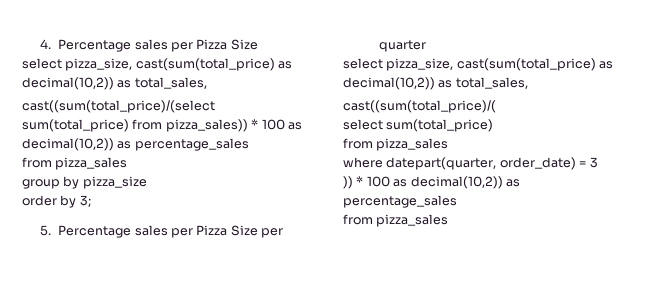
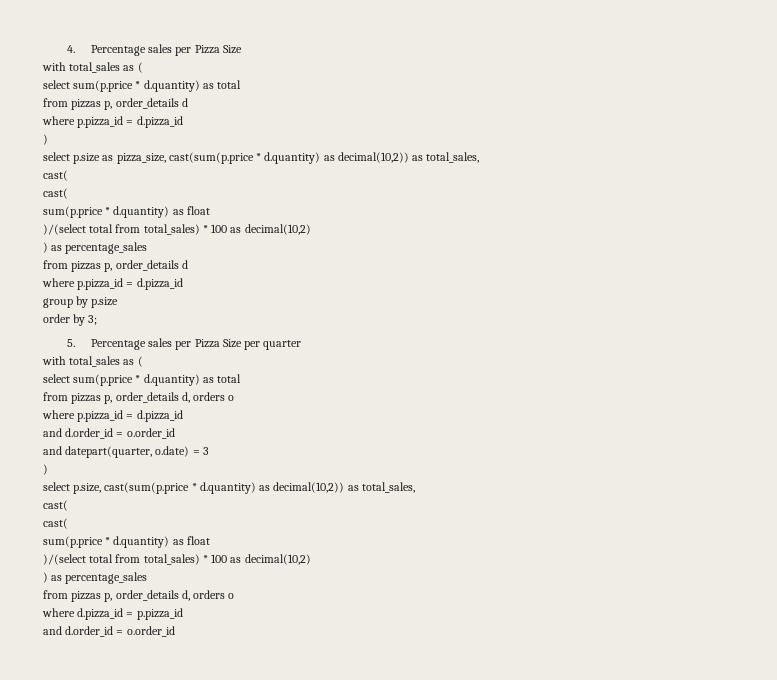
[22,58,293,71] [22,77,207,90] [22,100,215,113] [22,119,302,132] [22,138,249,151] [22,157,128,170] select pizza_size, cast(sum(total_price) as decimal(10,2)) as total_sales, // cast((sum(total_price)/(select sum(total_price) from pizza_sales)) * 100 as decimal(10,2)) as percentage_sales // from pizza_sales -> [42,62,143,73] [43,80,242,92] [43,98,188,110] [42,116,183,128] [43,134,48,145] [43,152,480,164] [43,170,68,181] [43,188,68,199] [43,206,210,218] [43,224,311,235] [43,242,148,254] [43,260,188,272] [42,278,183,290] with total_sales as ( // select sum(p.price * d.quantity) as total // from pizzas p, order_details d // where p.pizza_id = d.pizza_id // ) // select p.size as pizza_size, cast(sum(p.price * d.quantity) as decimal(10,2)) as total_sales, // cast( // cast( // sum(p.price * d.quantity) as float // )/(select total from total_sales) * 100 as decimal(10,2) // ) as percentage_sales // from pizzas p, order_details d // where p.pizza_id = d.pizza_id
[82,176,147,189] pizza_size -> [91,297,119,308] p.size
[343,58,614,71] [343,77,528,90] [343,100,496,113] [343,119,494,132] [343,138,449,151] [343,157,598,170] [343,176,520,189] [343,195,457,208] [343,214,449,227] select pizza_size, cast(sum(total_price) as decimal(10,2)) as total_sales, // cast((sum(total_price)/( // select sum(total_price) // from pizza_sales // where datepart(quarter, order_date) = 3 // )) * 100 as decimal(10,2)) as percentage_sales // from pizza_sales -> [42,356,143,367] [43,374,242,386] [43,392,235,404] [42,410,183,422] [43,428,175,439] [43,446,209,458] [43,464,48,475] [43,482,415,494] [43,500,68,511] [43,518,68,529] [43,536,210,548] [43,554,311,565] [43,572,148,584] [43,590,235,602] [42,608,183,620] [43,626,175,637] with total_sales as ( // select sum(p.price * d.quantity) as total // from pizzas p, order_details d, orders o // where p.pizza_id = d.pizza_id // and d.order_id = o.order_id // and datepart(quarter, o.date) = 3 // ) // select p.size, cast(sum(p.price * d.quantity) as decimal(10,2)) as total_sales, // cast( // cast( // sum(p.price * d.quantity) as float // )/(select total from total_sales) * 100 as decimal(10,2) // ) as percentage_sales // from pizzas p, order_details d, orders o // where d.pizza_id = p.pizza_id // and d.order_id = o.order_id

